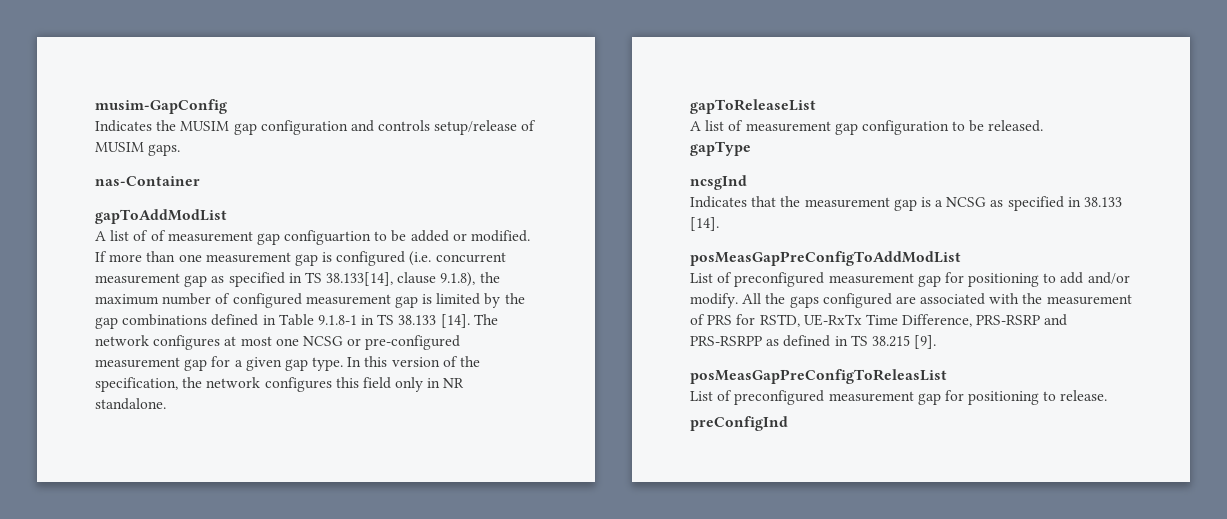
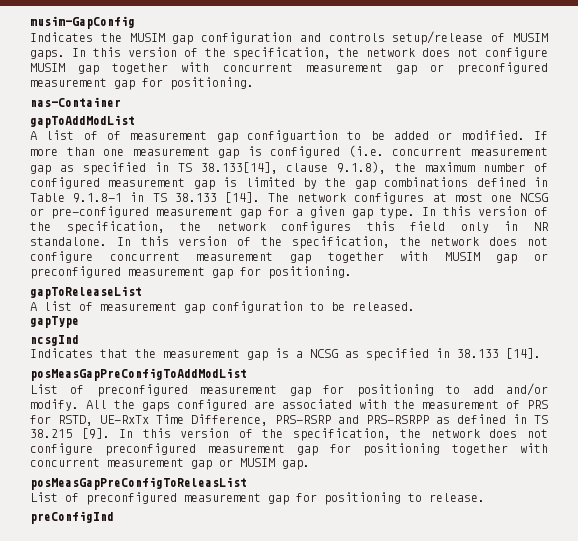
(181, 150) none -> [72,47,548,60] [30,62,548,75] [30,77,254,90] In this version of the specification, the network does not configure MUSIM gap together with concurrent measurement gap or preconfigured measurement gap for positioning.
(166, 404) none -> [116,236,548,249] [30,251,548,264] [30,266,352,279] In this version of the specification, the network does not configure concurrent measurement gap together with MUSIM gap or preconfigured measurement gap for positioning.
(937, 342) none -> [119,428,548,441] [30,443,548,456] [30,458,310,470] In this version of the specification, the network does not configure preconfigured measurement gap for positioning together with concurrent measurement gap or MUSIM gap.

